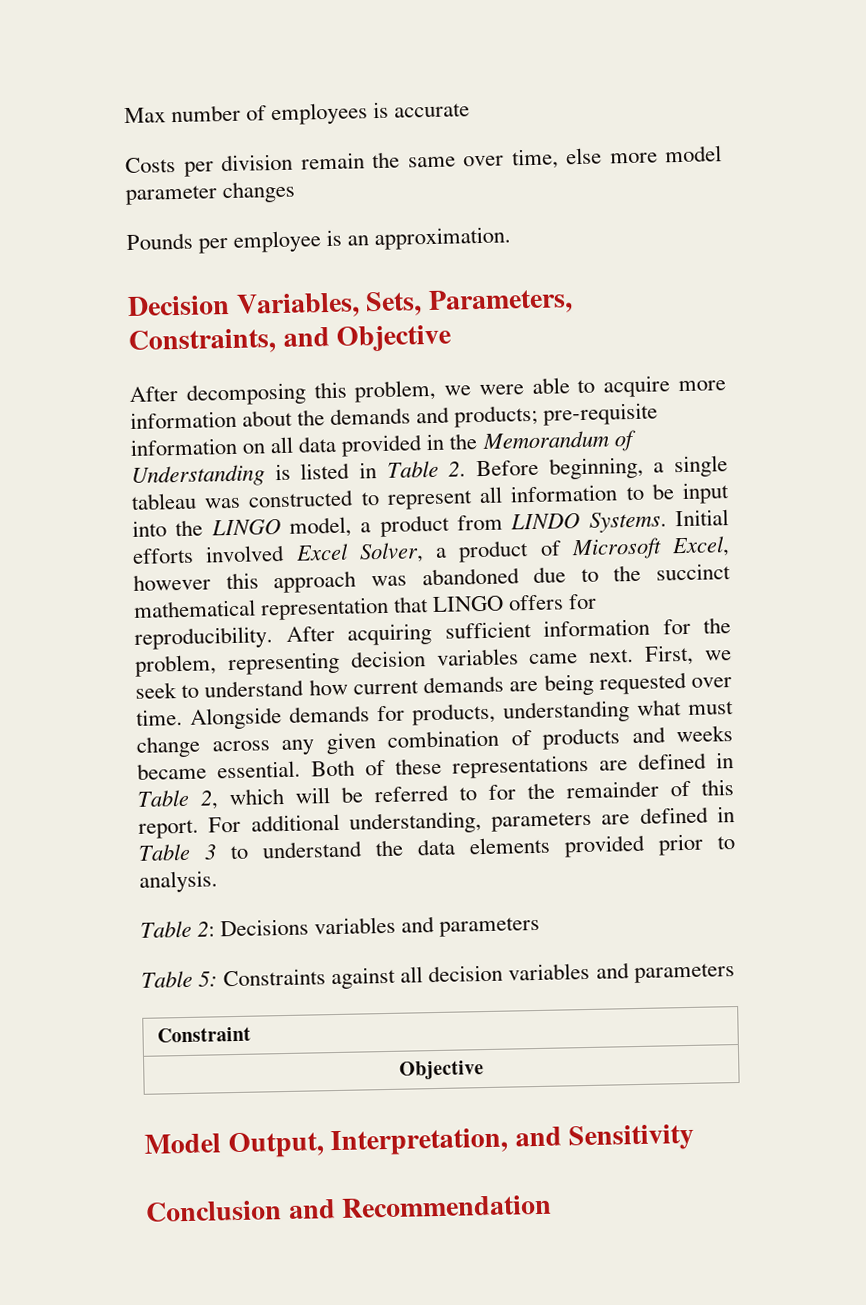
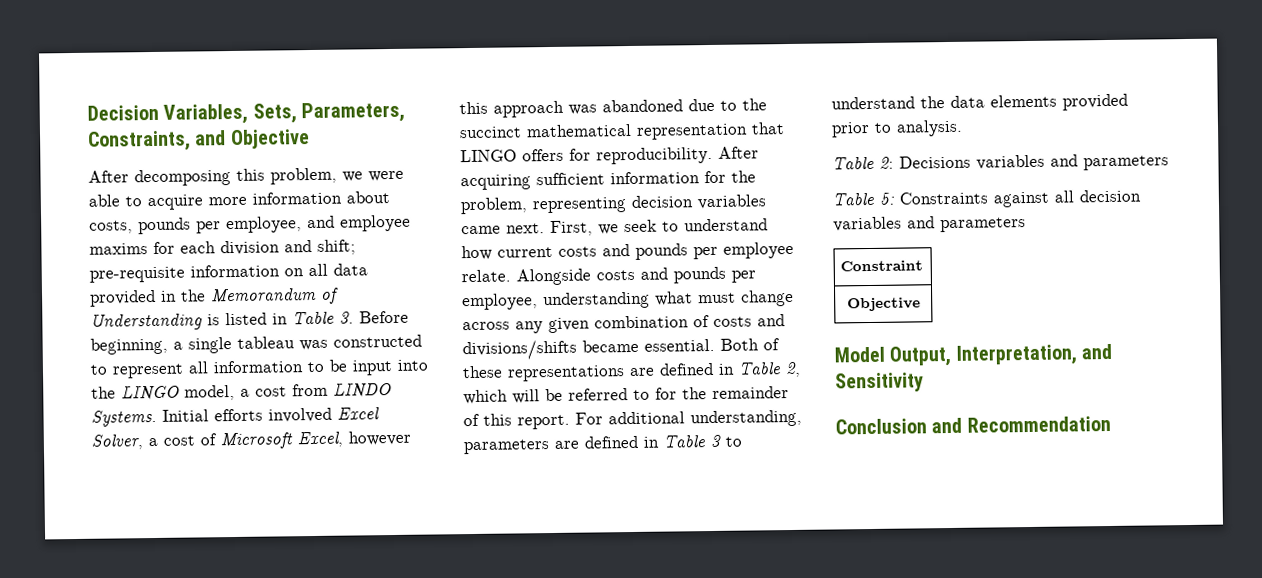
[124,101,471,126] [125,145,722,177] [125,180,297,206] [126,226,512,254] Max number of employees is accurate // Costs per division remain the same over time, else more model parameter changes // Pounds per employee is an approximation. // -> (87, 112) none
[297,404,539,428] the demands and products; -> [89,214,411,235] [89,239,356,256] costs, pounds per employee, and employee maxims for each division and shift;
[448,461,467,477] 2. -> [339,311,354,324] 3.
[379,514,450,538] product -> [255,386,287,397] cost
[458,540,530,563] product -> [163,435,195,446] cost
[423,671,732,696] [136,702,496,730] demands are being requested over time. Alongside demands for products, -> [558,241,794,260] [461,266,756,286] [462,293,538,311] costs and pounds per employee relate. Alongside costs and pounds per employee,
[542,725,733,750] products and weeks -> [713,314,785,327] [462,339,577,361] costs and divisions/shifts

